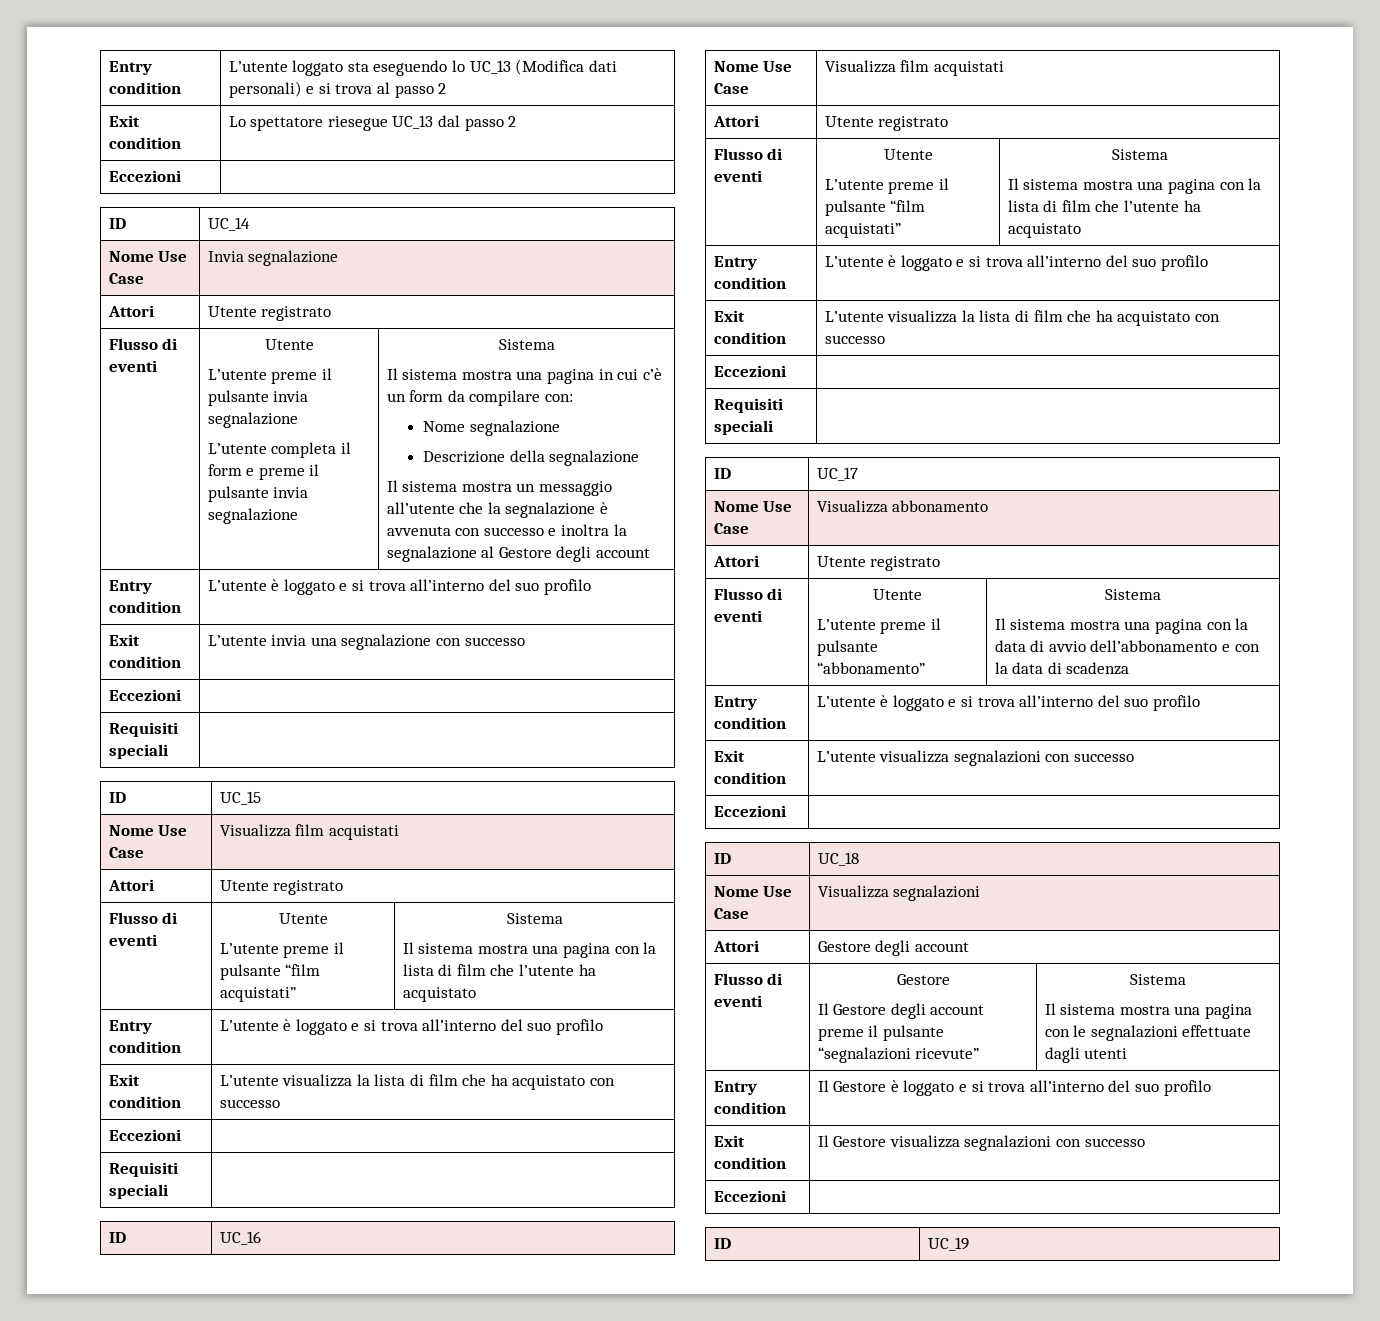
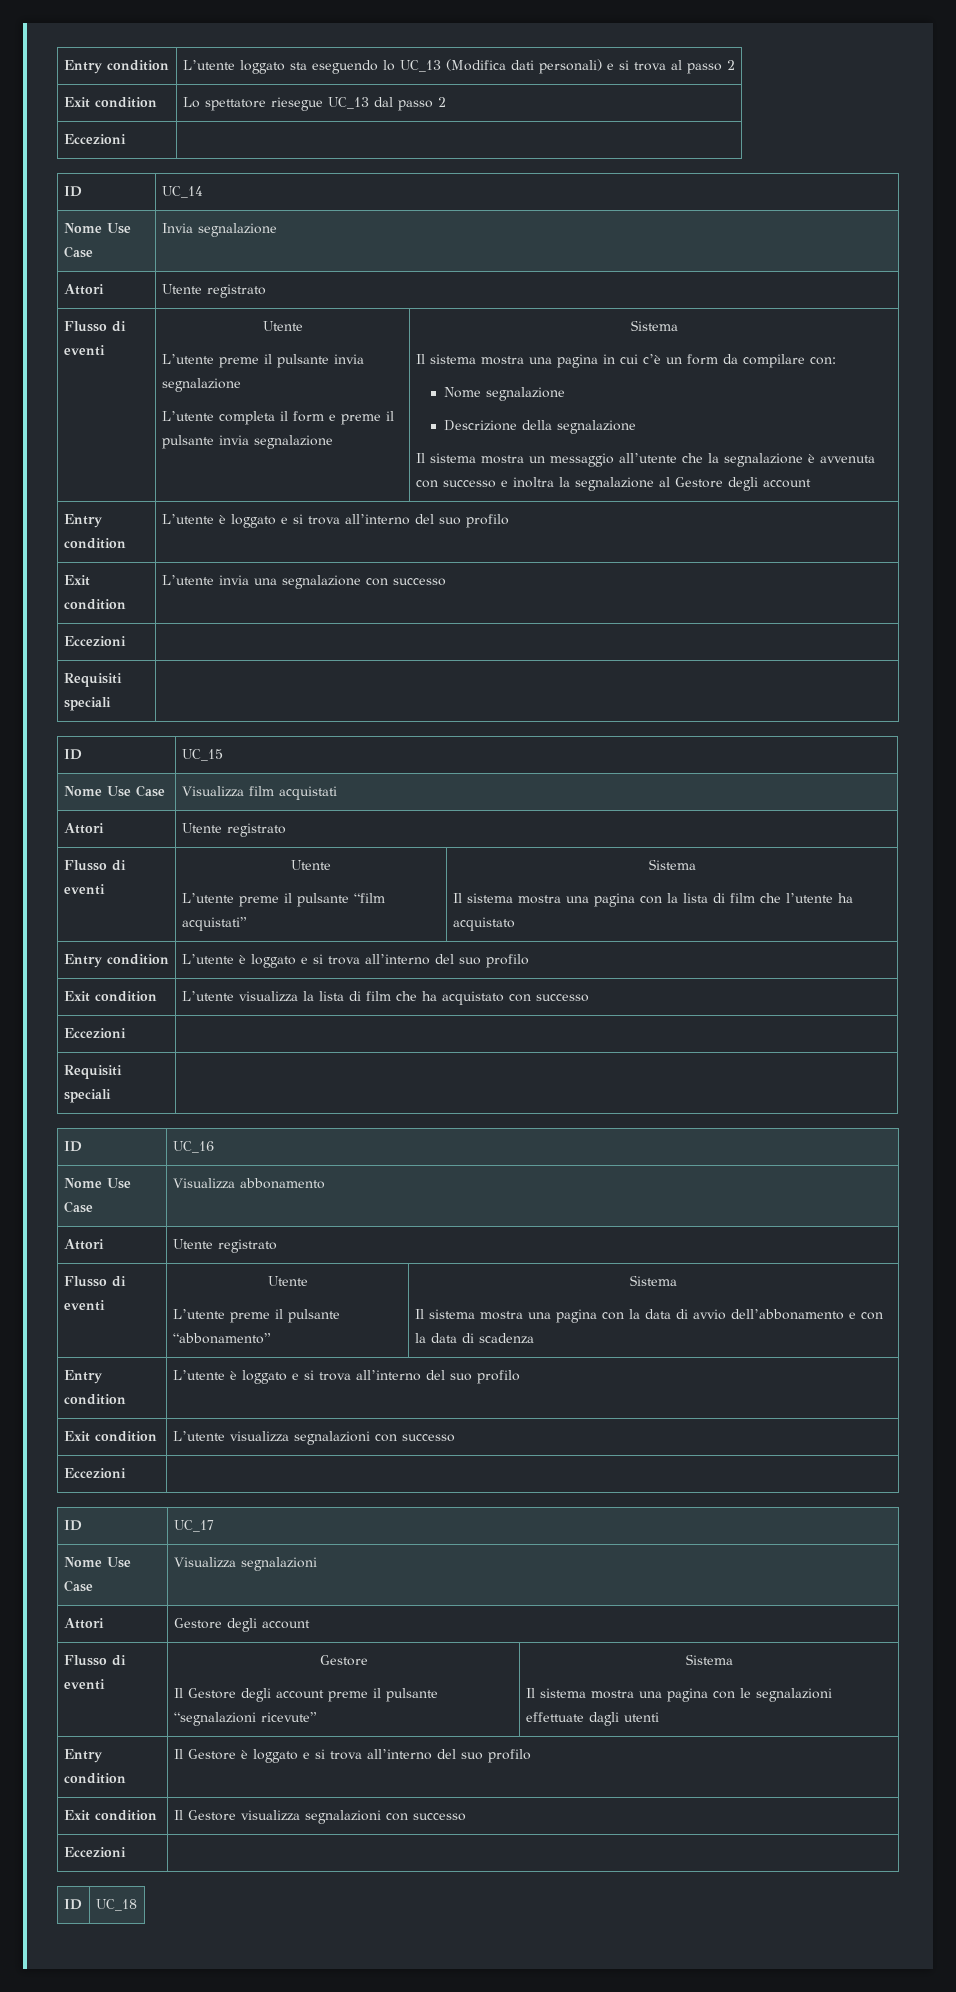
[713,61,793,72] [713,83,749,94] [824,60,1004,76] [712,115,759,127] [824,116,949,131] [713,148,783,160] [713,170,762,182] [883,149,933,160] [824,178,949,194] [824,200,926,216] [824,223,901,238] [1111,149,1168,160] [1007,178,1262,194] [1007,200,1201,212] [1007,223,1081,238] [713,256,757,270] [713,277,786,289] [824,255,1209,271] [713,310,745,322] [713,332,786,344] [824,310,1221,326] [824,335,885,344] [713,365,786,377] [713,398,783,413] [713,420,773,435] [713,468,731,479] [816,467,858,481] // Nome Use Case | Visualizza film acquistati // Attori | Utente registrato // Flusso di eventi | Utente // L’utente preme il pulsante “film acquistati” | Sistema // Il sistema mostra una pagina con la lista di film che l’utente ha acquistato // Entry condition | L’utente è loggato e si trova all’interno del suo profilo // Exit condition | L’utente visualizza la lista di film che ha acquistato con successo // Eccezioni | // Requisiti speciali | // ID | UC_17 -> (214, 1147) none
[817,852,859,866] UC_18 -> [173,1520,214,1532] UC_17
[927,1237,969,1251] UC_19 -> [95,1899,137,1911] UC_18

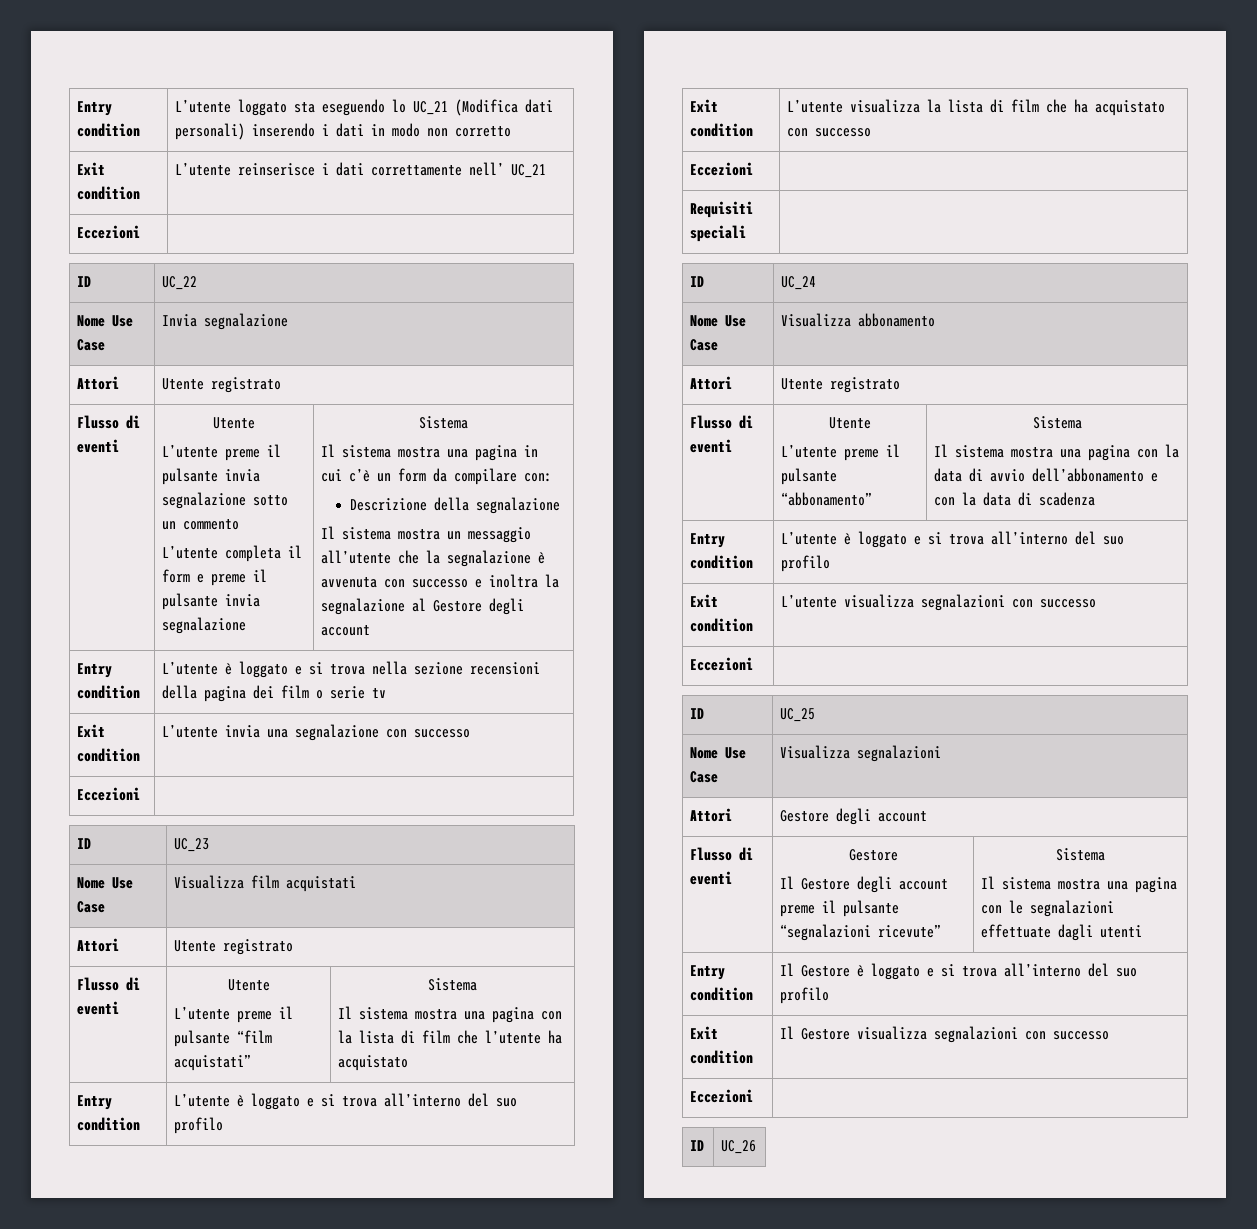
[399,60,441,72] UC_13 -> [413,101,449,115] UC_21
[606,60,735,74] [63,97,157,108] [182,97,446,111] [63,134,126,144] [63,186,82,197] [161,186,203,198] e si trova al passo 2 // Exit condition | Lo spettatore riesegue UC_13 dal passo 2 // Eccezioni | // ID | UC_14 -> [252,123,512,137] [77,162,106,175] [77,186,141,200] [175,162,547,178] [77,225,141,239] [77,276,92,287] [162,276,198,290] inserendo i dati in modo non corretto // Exit condition | L’utente reinserisce i dati correttamente nell’ UC_21 // Eccezioni | // ID | UC_22
(241, 385) none -> [253,495,289,506] [162,519,240,530] sotto un commento
[444,387,566,401] // Nome segnalazione -> (553, 477) none
[344,514,509,528] all’interno del suo profilo -> [372,661,541,675] [162,685,387,702] nella sezione recensioni della pagina dei film o serie tv
[63,673,122,687] [63,697,111,711] [63,749,82,760] [181,749,223,761] // Requisiti speciali | // ID | UC_15 -> [77,838,92,849] [174,838,210,852] // ID | UC_23
[172,1141,214,1153] UC_16 -> [781,276,817,290] UC_24
[173,1520,214,1532] UC_17 -> [780,708,816,722] UC_25
[95,1899,137,1911] UC_18 -> [721,1140,757,1154] UC_26

